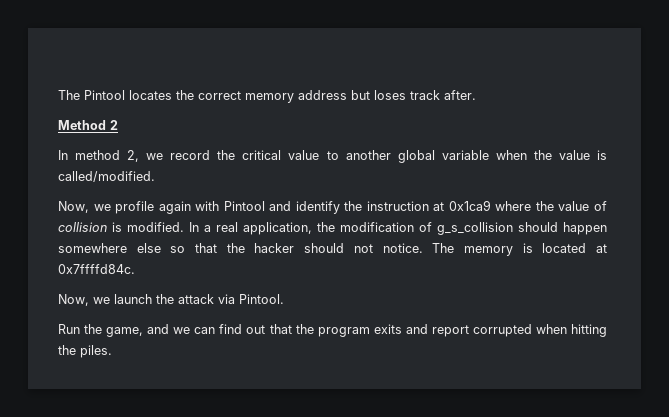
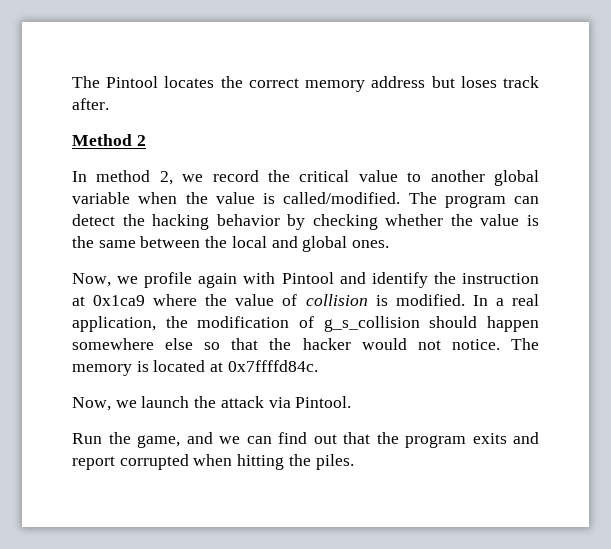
(155, 176) none -> [408,192,539,208] [72,214,539,230] [72,236,390,252] The program can detect the hacking behavior by checking whether the value is the same between the local and global ones.
[304,243,345,253] should -> [361,338,407,350] would

